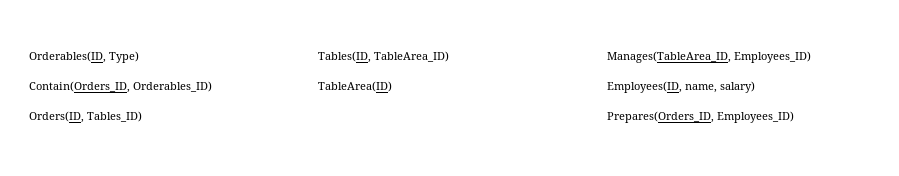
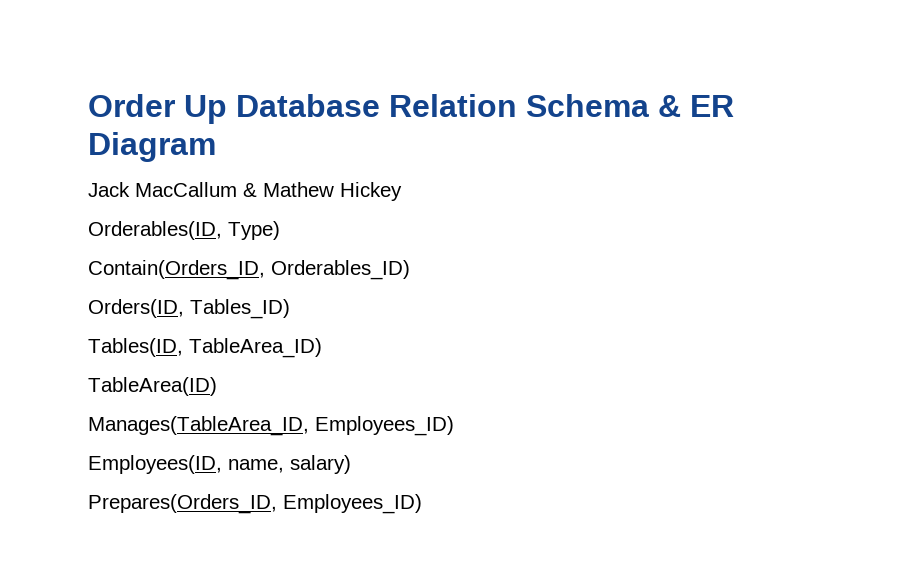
(29, 57) none -> [88,94,734,124] [88,132,216,162] [88,182,402,201] Order Up Database Relation Schema & ER Diagram // Jack MacCallum & Mathew Hickey //

